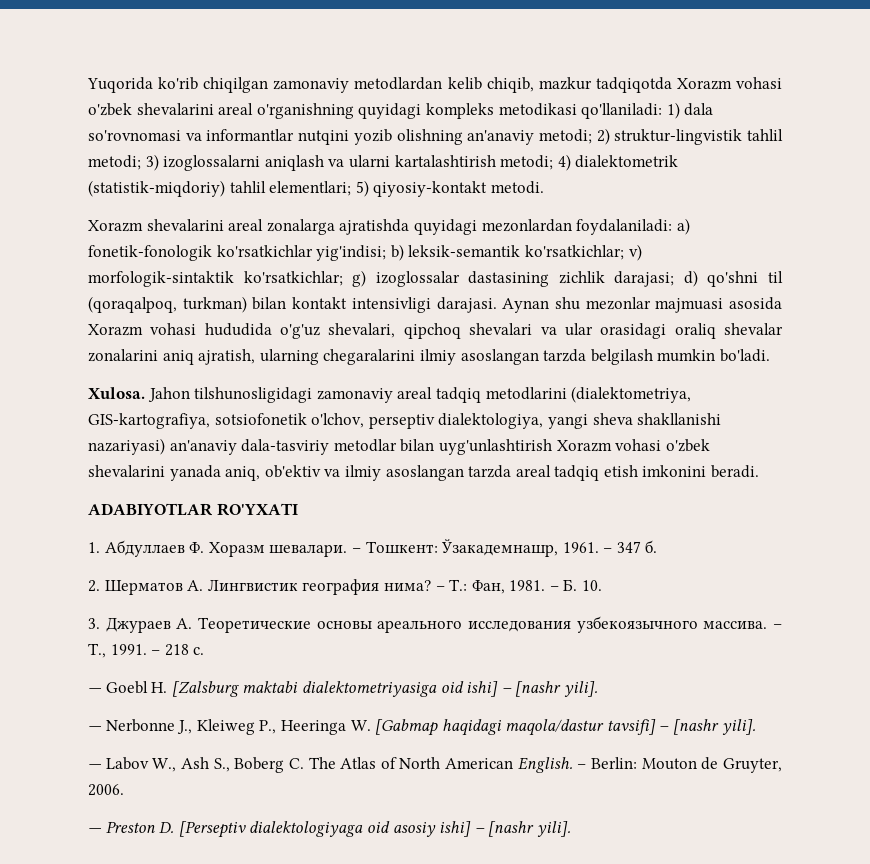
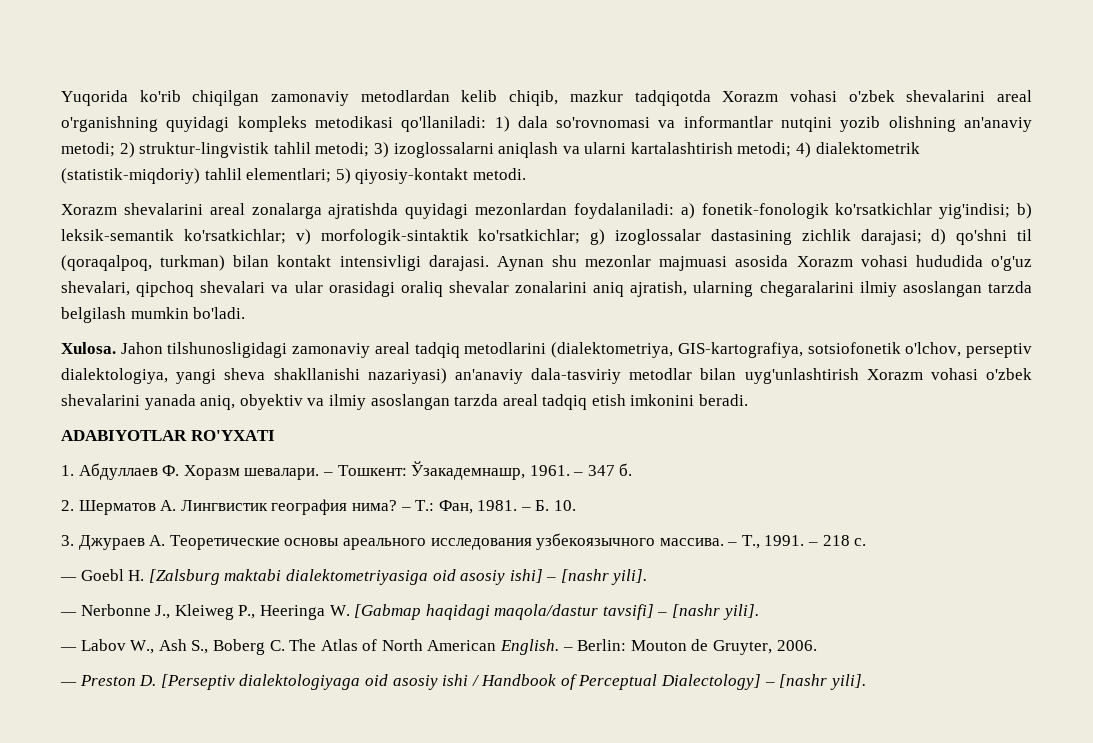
[264,465,321,478] ob'ektiv -> [239,394,303,410] obyektiv
(464, 687) none -> [460,570,506,585] asosiy
[439,821,472,837] ishi] -> [442,674,762,690] ishi / Handbook of Perceptual Dialectology]

